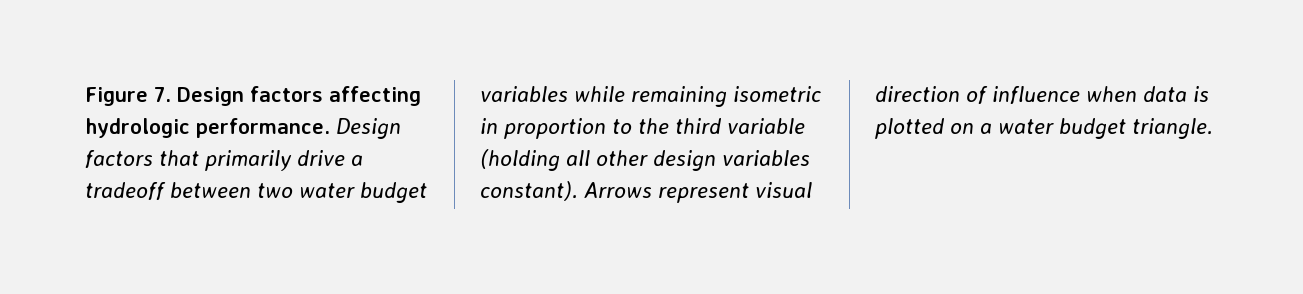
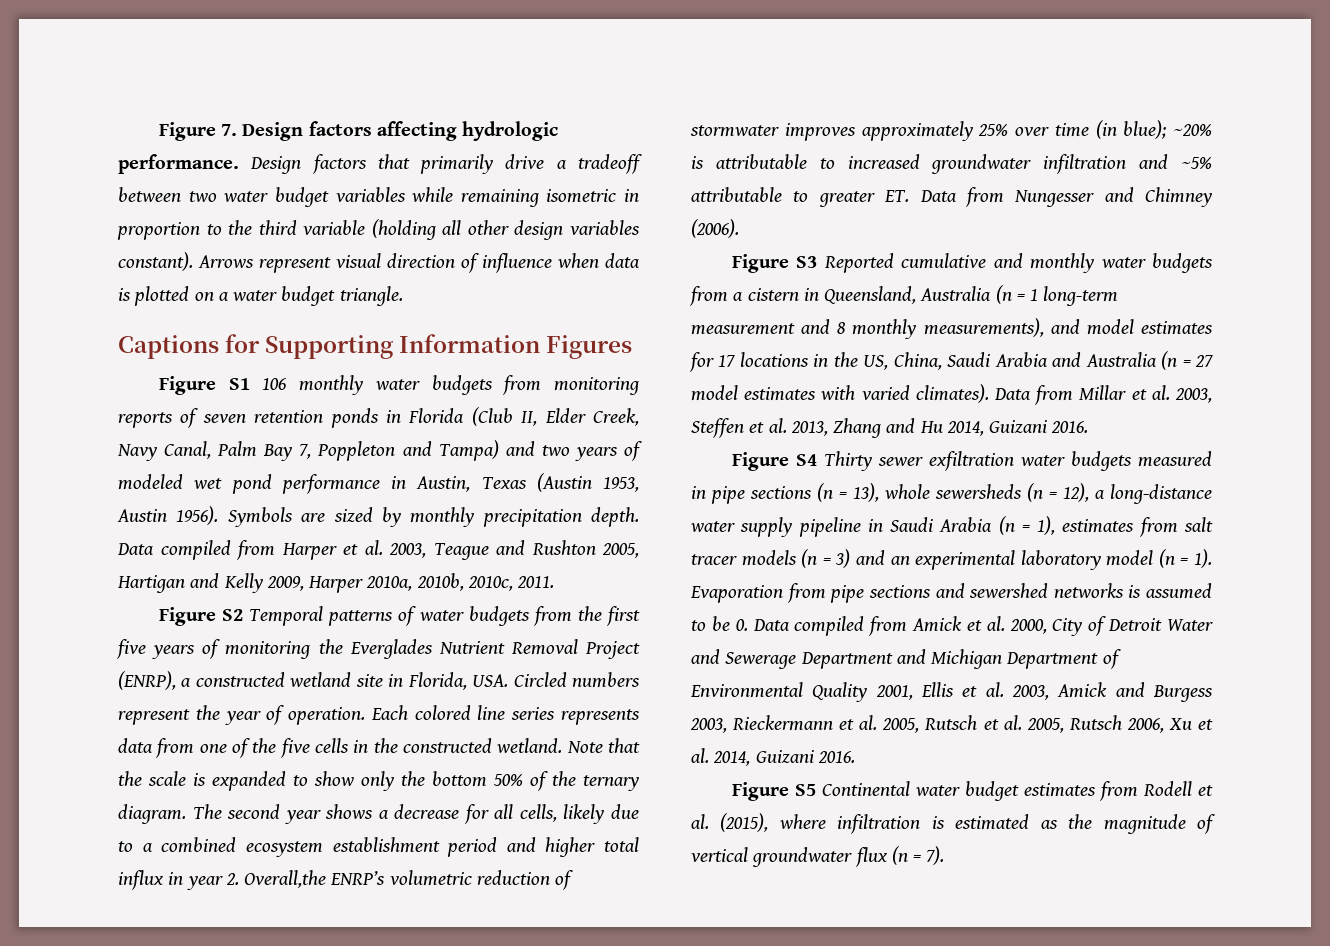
(1213, 128) none -> [118,334,633,359] [158,375,639,395] [118,407,639,428] [117,440,643,461] [118,473,639,494] [117,506,639,527] [117,540,639,560] [117,573,555,593] [158,606,640,626] [117,639,640,659] [118,671,641,690] [118,705,640,725] [118,738,640,758] [118,771,639,791] [118,804,639,824] [118,837,639,857] [118,870,575,890] [690,120,1212,141] [691,154,1212,174] [691,187,1212,207] [691,219,739,238] [731,253,1213,273] [690,285,1119,306] [691,318,1213,339] [690,351,1213,372] [691,384,1212,405] [691,418,1089,438] [731,451,1212,471] [691,483,1212,504] [690,516,1213,537] [691,549,1212,570] [690,583,1212,603] [691,616,1213,636] [691,649,1122,669] [690,682,1213,702] [690,715,1213,733] [691,748,855,766] [731,781,1213,801] [691,813,1216,834] [691,846,945,867] // Captions for Supporting Information Figures // Figure S1 106 monthly water budgets from monitoring reports of seven retention ponds in Florida (Club II, Elder Creek, Navy Canal, Palm Bay 7, Poppleton and Tampa) and two years of modeled wet pond performance in Austin, Texas (Austin 1953, Austin 1956). Symbols are sized by monthly precipitation depth. Data compiled from Harper et al. 2003, Teague and Rushton 2005, Hartigan and Kelly 2009, Harper 2010a, 2010b, 2010c, 2011. // Figure S2 Temporal patterns of water budgets from the first five years of monitoring the Everglades Nutrient Removal Project (ENRP), a constructed wetland site in Florida, USA. Circled numbers represent the year of operation. Each colored line series represents data from one of the five cells in the constructed wetland. Note that the scale is expanded to show only the bottom 50% of the ternary diagram. The second year shows a decrease for all cells, likely due to a combined ecosystem establishment period and higher total influx in year 2. Overall,the ENRP’s volumetric reduction of stormwater improves approximately 25% over time (in blue); ~20% is attributable to increased groundwater infiltration and ~5% attributable to greater ET. Data from Nungesser and Chimney (2006). // Figure S3 Reported cumulative and monthly water budgets from a cistern in Queensland, Australia (n = 1 long-term measurement and 8 monthly measurements), and model estimates for 17 locations in the US, China, Saudi Arabia and Australia (n = 27 model estimates with varied climates). Data from Millar et al. 2003, Steffen et al. 2013, Zhang and Hu 2014, Guizani 2016. // Figure S4 Thirty sewer exfiltration water budgets measured in pipe sections (n = 13), whole sewersheds (n = 12), a long-distance water supply pipeline in Saudi Arabia (n = 1), estimates from salt tracer models (n = 3) and an experimental laboratory model (n = 1). Evaporation from pipe sections and sewershed networks is assumed to be 0. Data compiled from Amick et al. 2000, City of Detroit Water and Sewerage Department and Michigan Department of Environmental Quality 2001, Ellis et al. 2003, Amick and Burgess 2003, Rieckermann et al. 2005, Rutsch et al. 2005, Rutsch 2006, Xu et al. 2014, Guizani 2016. // Figure S5 Continental water budget estimates from Rodell et al. (2015), where infiltration is estimated as the magnitude of vertical groundwater flux (n = 7).

